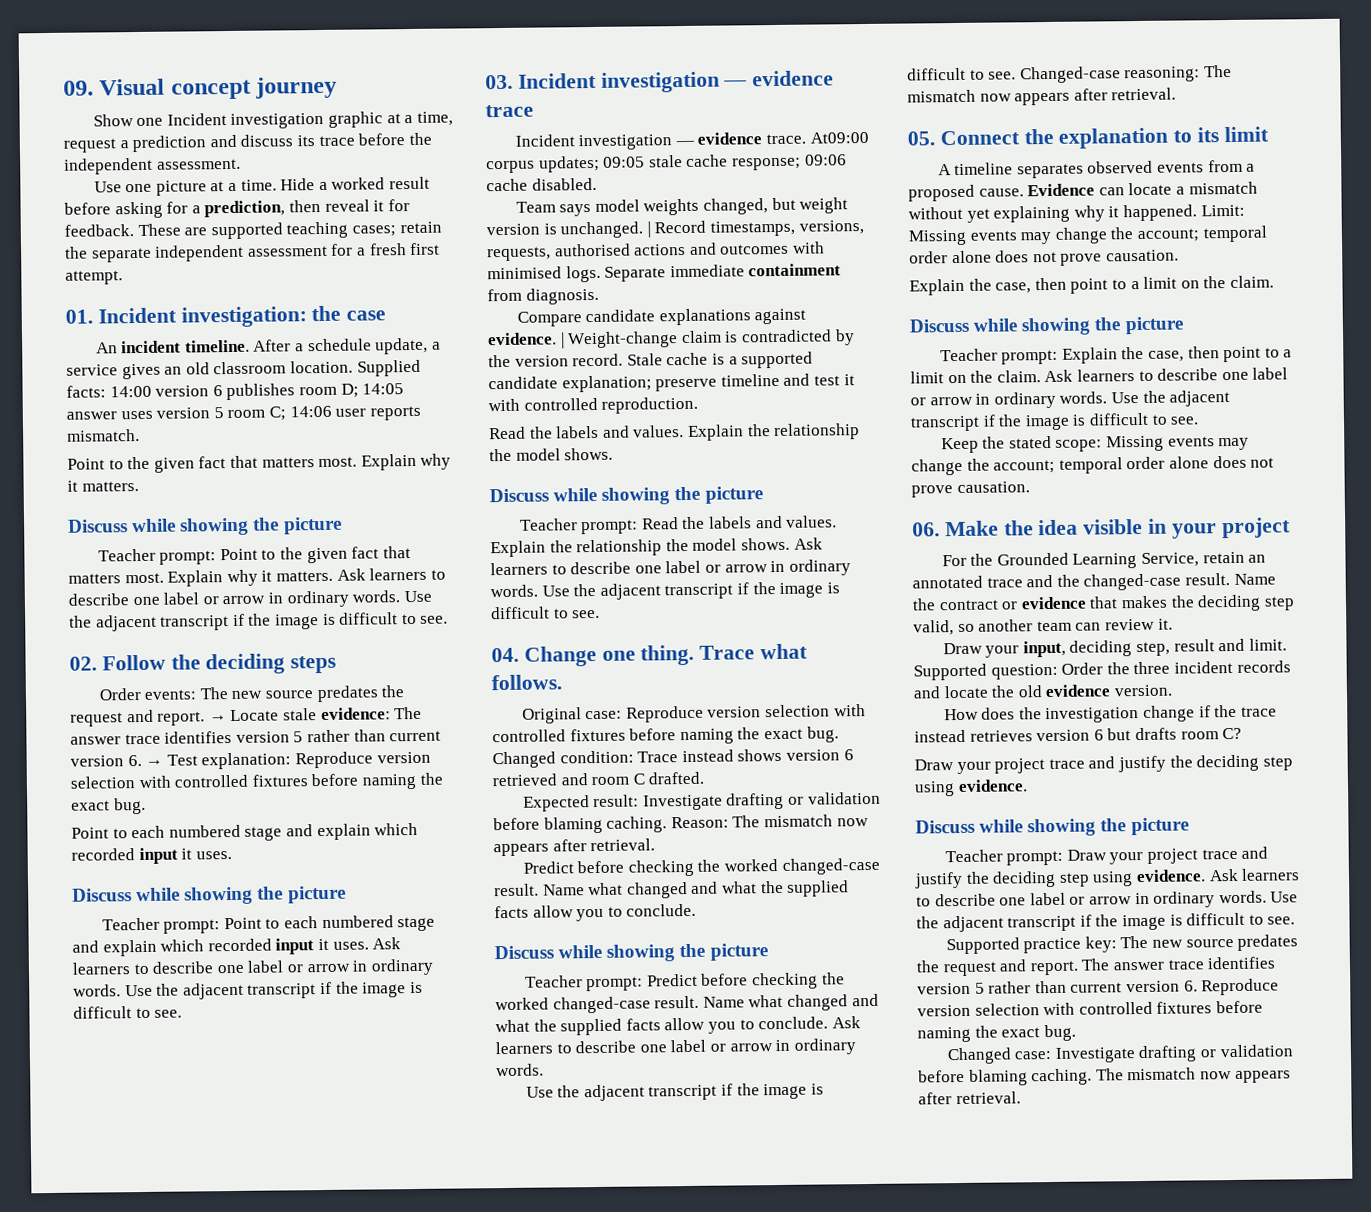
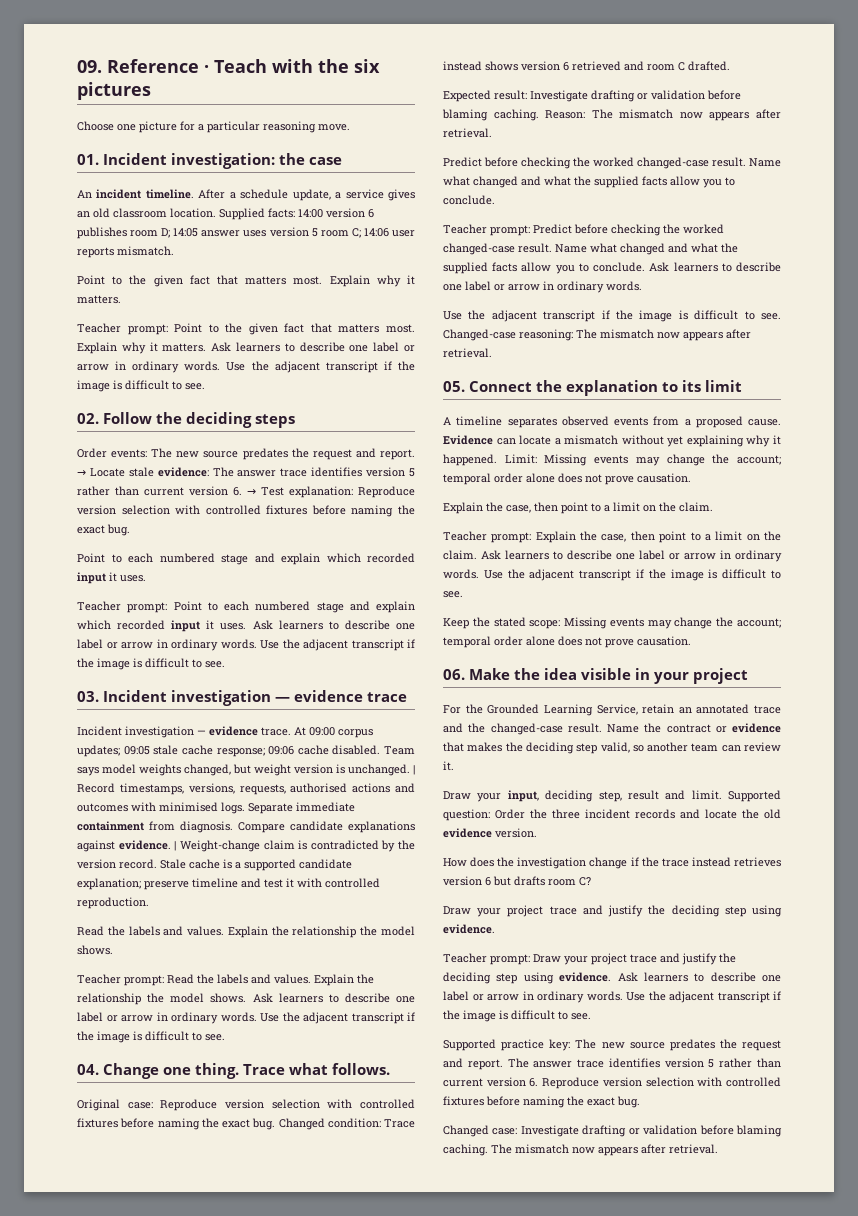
[99,76,338,100] [92,111,453,129] [63,132,432,153] [64,157,241,175] [93,176,430,196] [64,199,410,219] [64,221,442,240] [65,242,441,263] [65,270,123,285] Visual concept journey // Show one Incident investigation graphic at a time, request a prediction and discuss its trace before the independent assessment. // Use one picture at a time. Hide a worked result before asking for a prediction, then reveal it for feedback. These are supported teaching cases; retain the separate independent assessment for a fresh first attempt. -> [107,59,380,73] [77,82,151,100] [77,121,350,133] Reference · Teach with the six pictures // Choose one picture for a particular reasoning move.
[68,516,342,536] // Discuss while showing the picture -> (121, 299) none
[72,885,346,905] // Discuss while showing the picture -> (146, 578) none
[809,131,869,144] At09:00 -> [294,727,335,736] At 09:00
(597, 184) // -> (381, 750) none
(599, 296) // -> (233, 827) none
[489,486,763,505] // Discuss while showing the picture -> (113, 950) none
[494,943,768,962] // Discuss while showing the picture -> (495, 200) none
[909,316,1184,336] // Discuss while showing the picture -> (713, 507) none
[915,817,1189,837] // Discuss while showing the picture -> (495, 929) none

